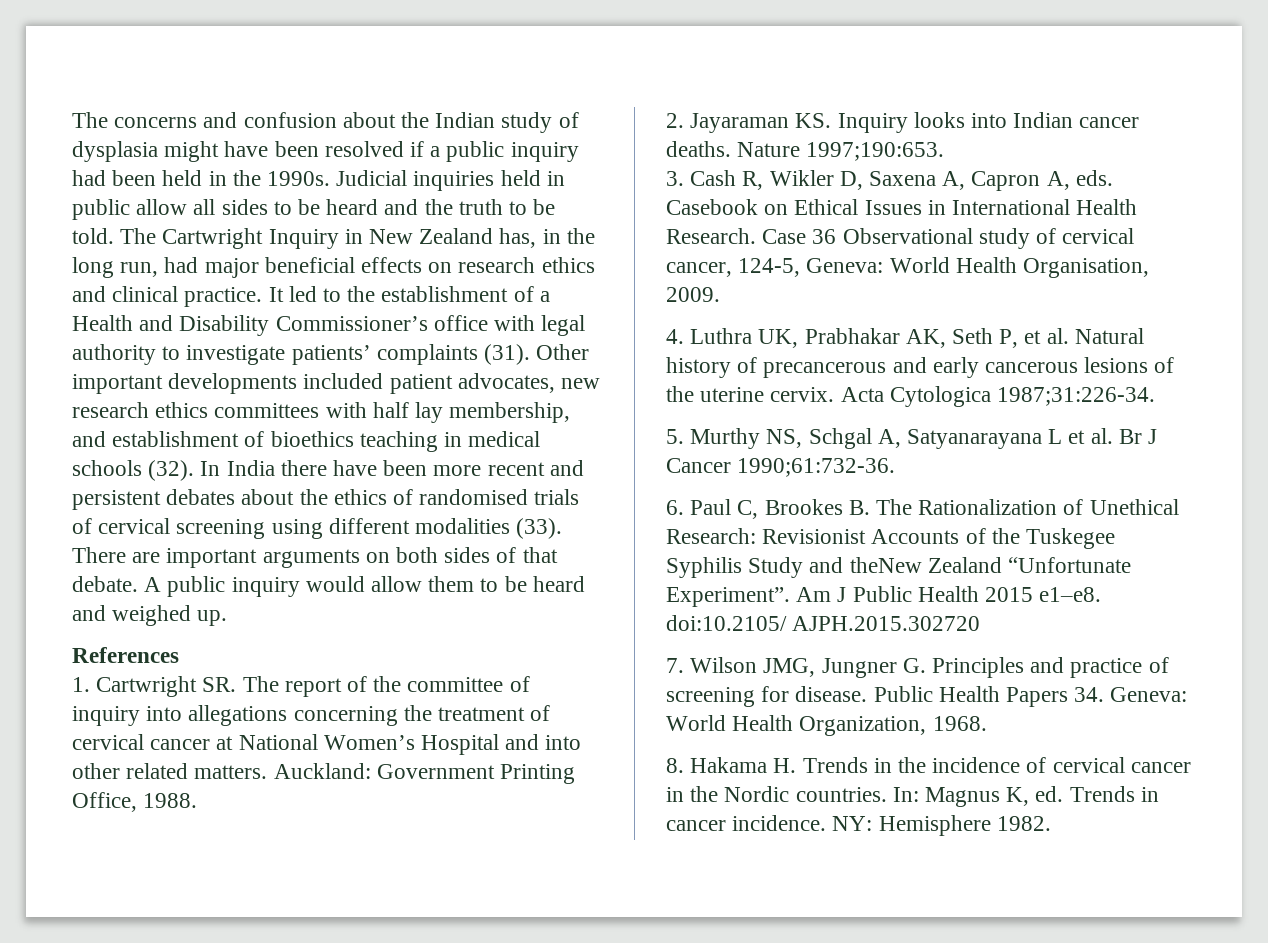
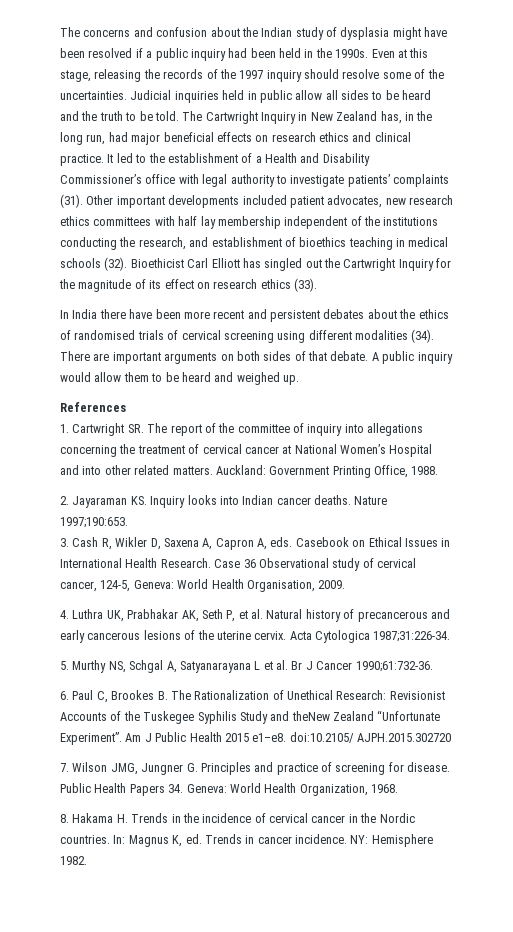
(331, 178) none -> [371,48,429,58] [60,69,444,82] [60,91,127,100] Even at this stage, releasing the records of the 1997 inquiry should resolve some of the uncertainties.
[449,402,571,423] membership, -> [217,216,439,229] [60,237,186,250] membership independent of the institutions conducting the research,
(195, 470) none -> [130,258,452,271] [59,278,317,292] Bioethicist Carl Elliott has singled out the Cartwright Inquiry for the magnitude of its effect on research ethics (33). //
[516,518,563,539] (33). -> [411,329,435,343] (34).

